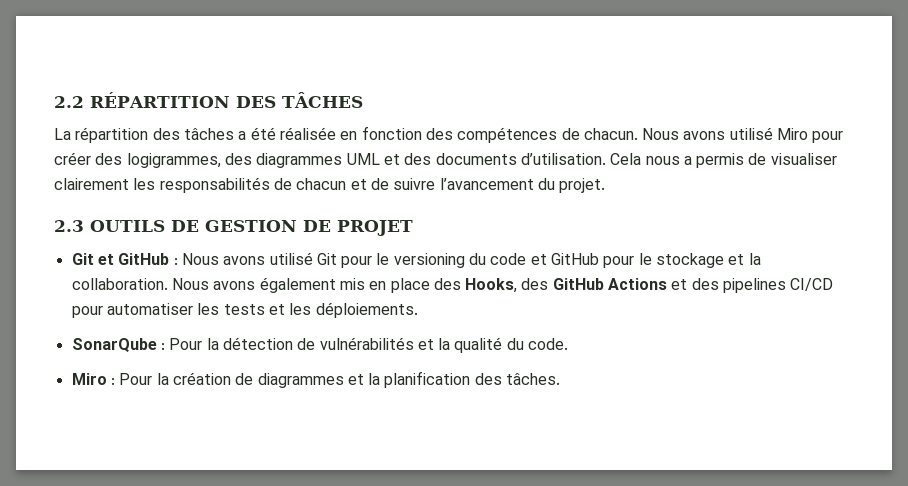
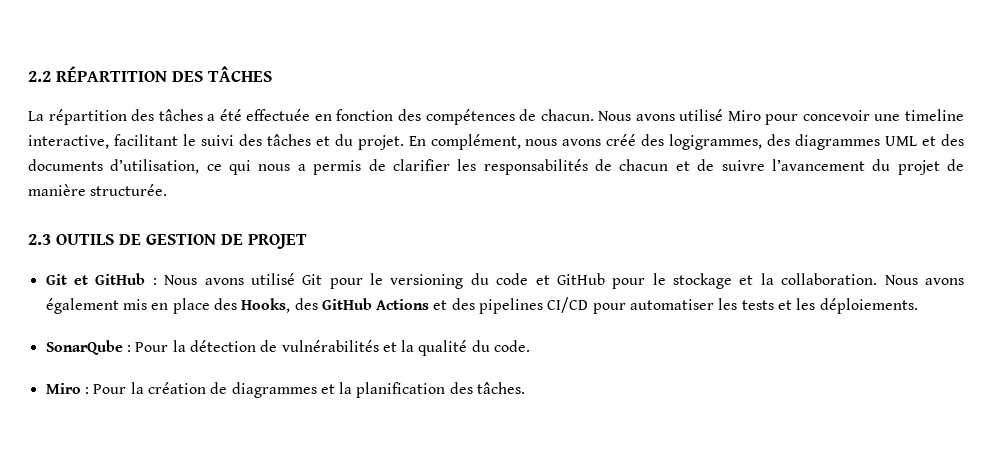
[279,127,336,140] réalisée -> [246,109,311,121] effectuée
[54,152,91,165] créer -> [802,109,964,121] [28,134,637,150] concevoir une timeline interactive, facilitant le suivi des tâches et du projet. En complément, nous avons créé
[520,153,642,165] d’utilisation. Cela -> [110,159,252,175] d’utilisation, ce qui
[770,153,837,165] [54,178,129,190] visualiser clairement -> [392,159,450,171] clarifier
[559,178,606,193] projet. -> [897,159,964,175] [28,184,168,196] projet de manière structurée.

